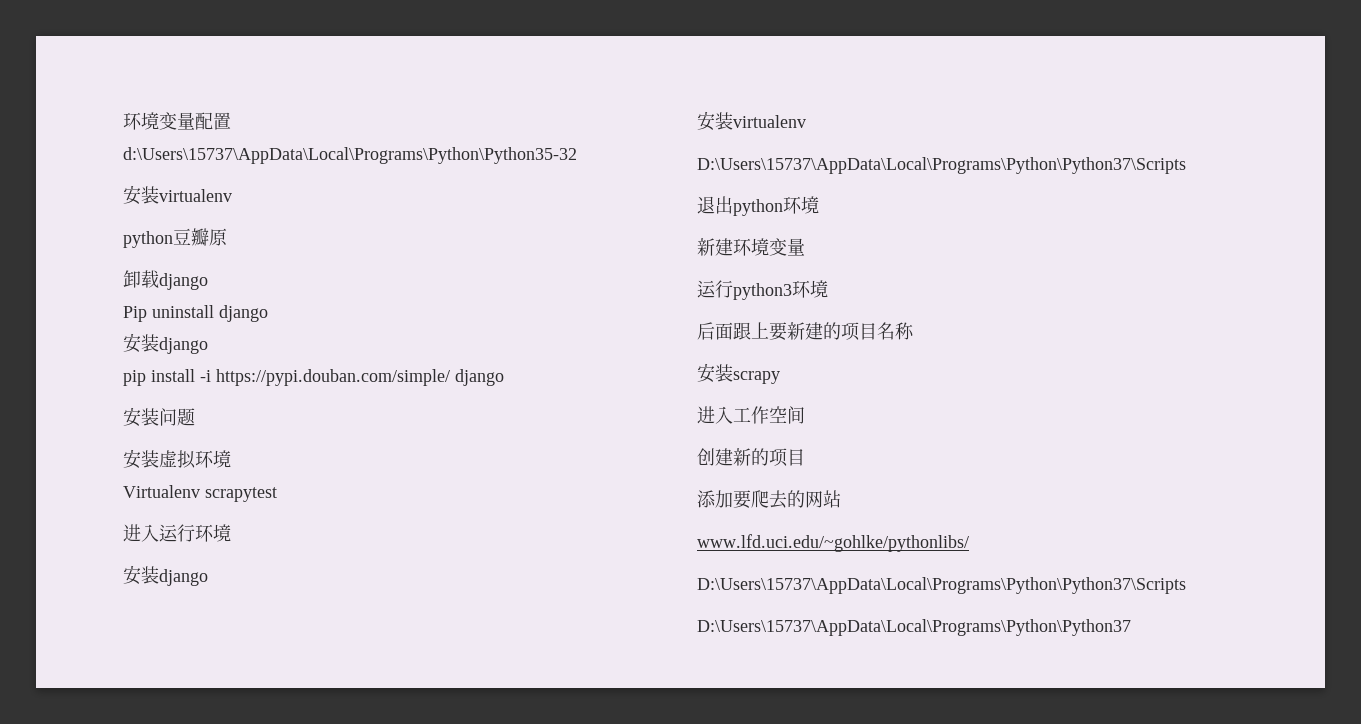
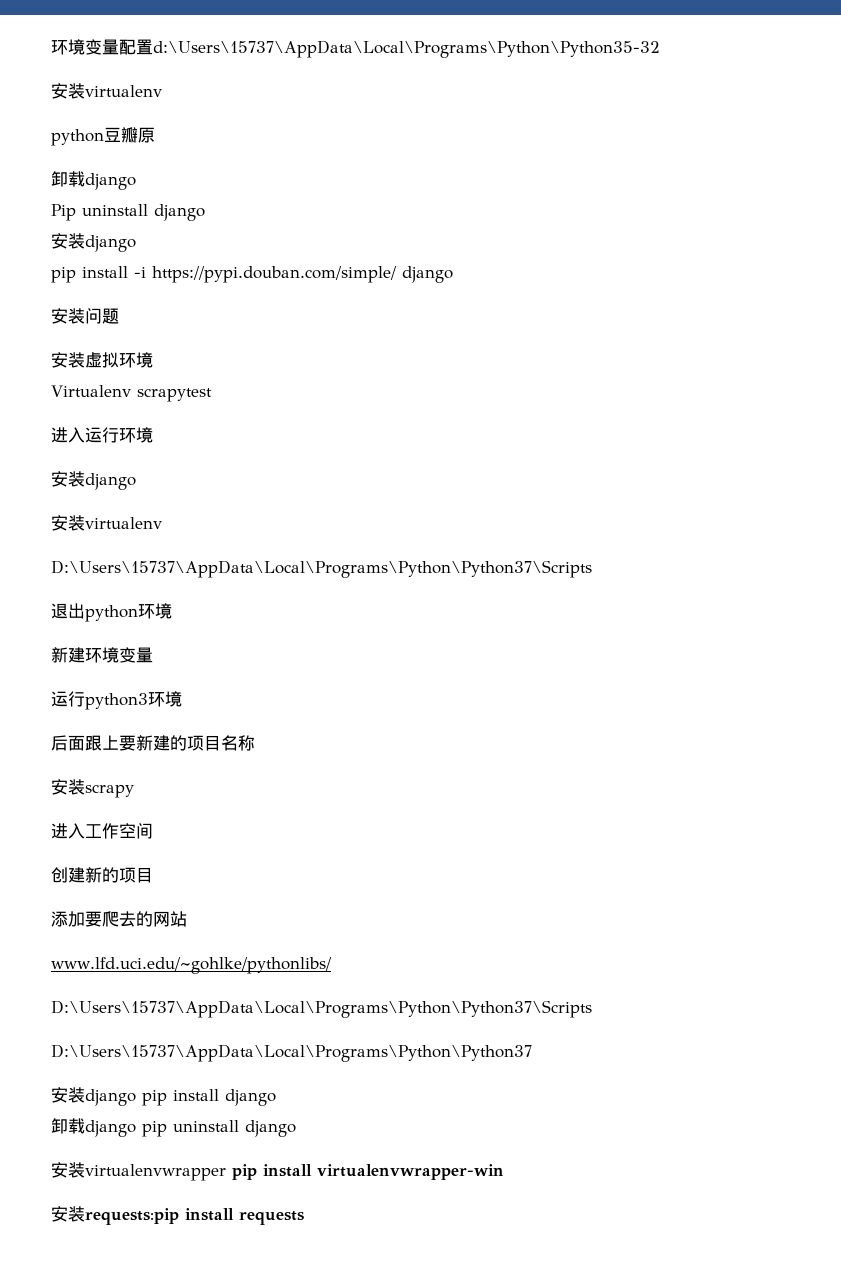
(1131, 627) none -> [51,1087,276,1106] [51,1118,296,1137] [51,1162,504,1181] [51,1206,304,1225] // 安装django pip install django // 卸载django pip uninstall django // 安装virtualenvwrapper pip install virtualenvwrapper-win // 安装requests:pip install requests

